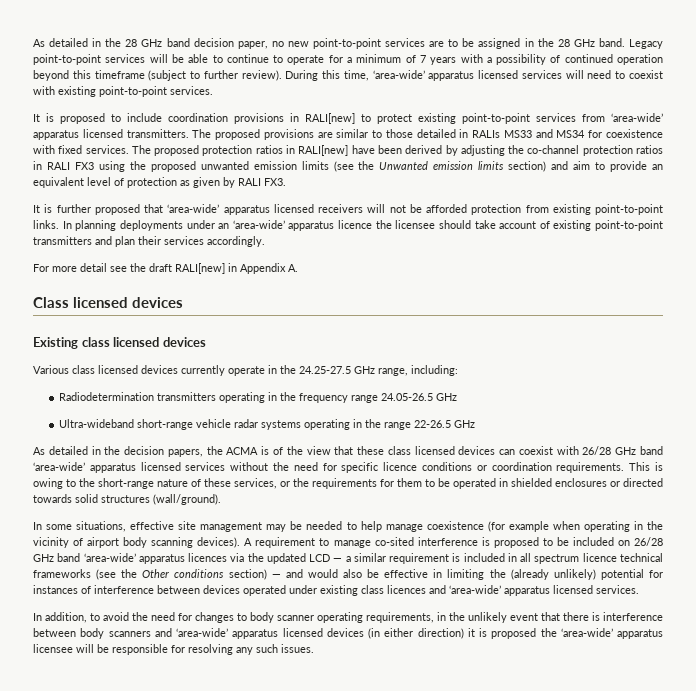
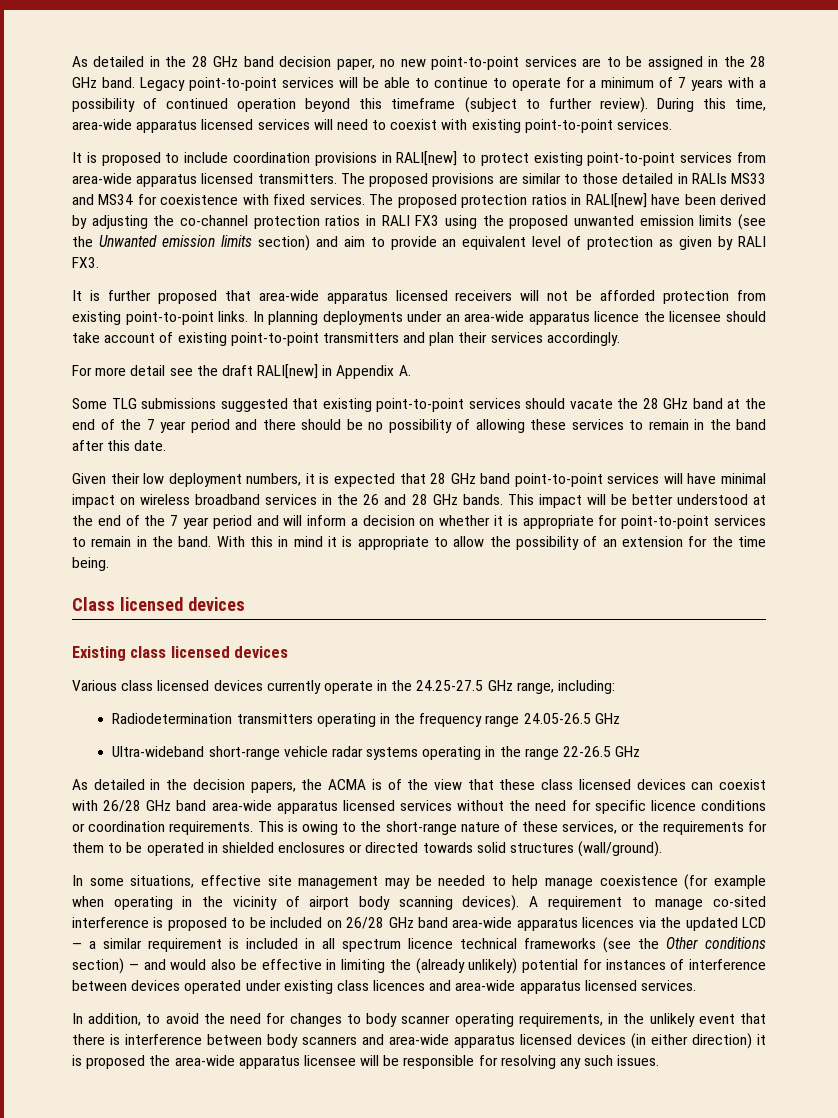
[372,70,425,79] ‘area-wide’ -> [72,119,132,130] area-wide
[611,113,663,122] ‘area-wide’ -> [72,173,132,184] area-wide
[167,204,220,213] ‘area-wide’ -> [258,290,319,301] area-wide
[232,220,285,229] ‘area-wide’ -> [464,311,525,322] area-wide
(298, 268) none -> [72,398,766,412] [72,419,766,433] [72,440,167,451] [72,473,766,487] [72,494,766,508] [72,515,766,529] [72,536,767,550] [72,557,109,571] // Some TLG submissions suggested that existing point-to-point services should vacate the 28 GHz band at the end of the 7 year period and there should be no possibility of allowing these services to remain in the band after this date. // Given their low deployment numbers, it is expected that 28 GHz band point-to-point services will have minimal impact on wireless broadband services in the 26 and 28 GHz bands. This impact will be better understood at the end of the 7 year period and will inform a decision on whether it is appropriate for point-to-point services to remain in the band. With this in mind it is appropriate to allow the possibility of an extension for the time being.
[33,462,85,471] ‘area-wide’ -> [211,800,272,811] area-wide
[83,553,136,562] ‘area-wide’ -> [452,917,513,928] area-wide
[449,585,501,594] ‘area-wide’ -> [455,980,516,991] area-wide
[176,628,228,637] ‘area-wide’ -> [389,1034,449,1045] area-wide
[560,628,613,637] ‘area-wide’ -> [174,1055,235,1066] area-wide

